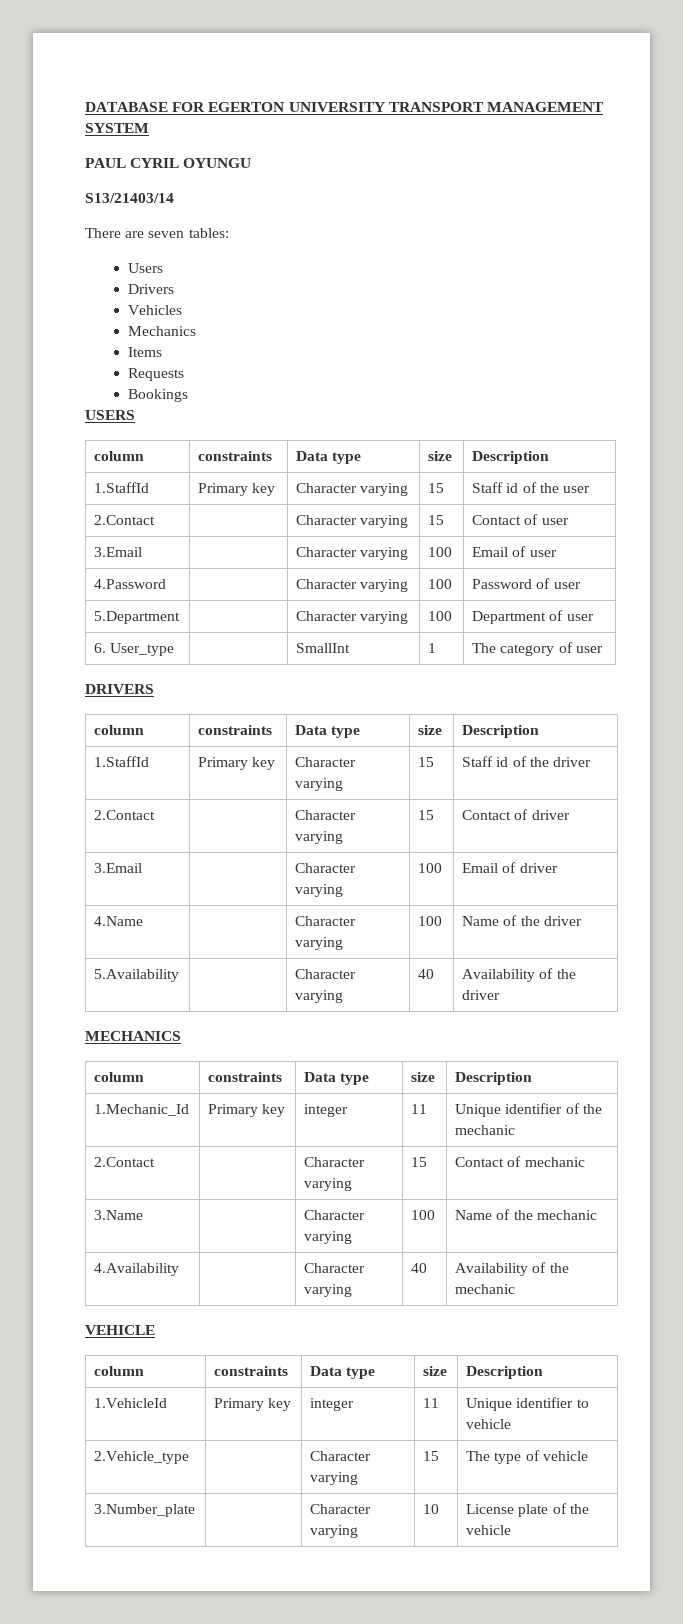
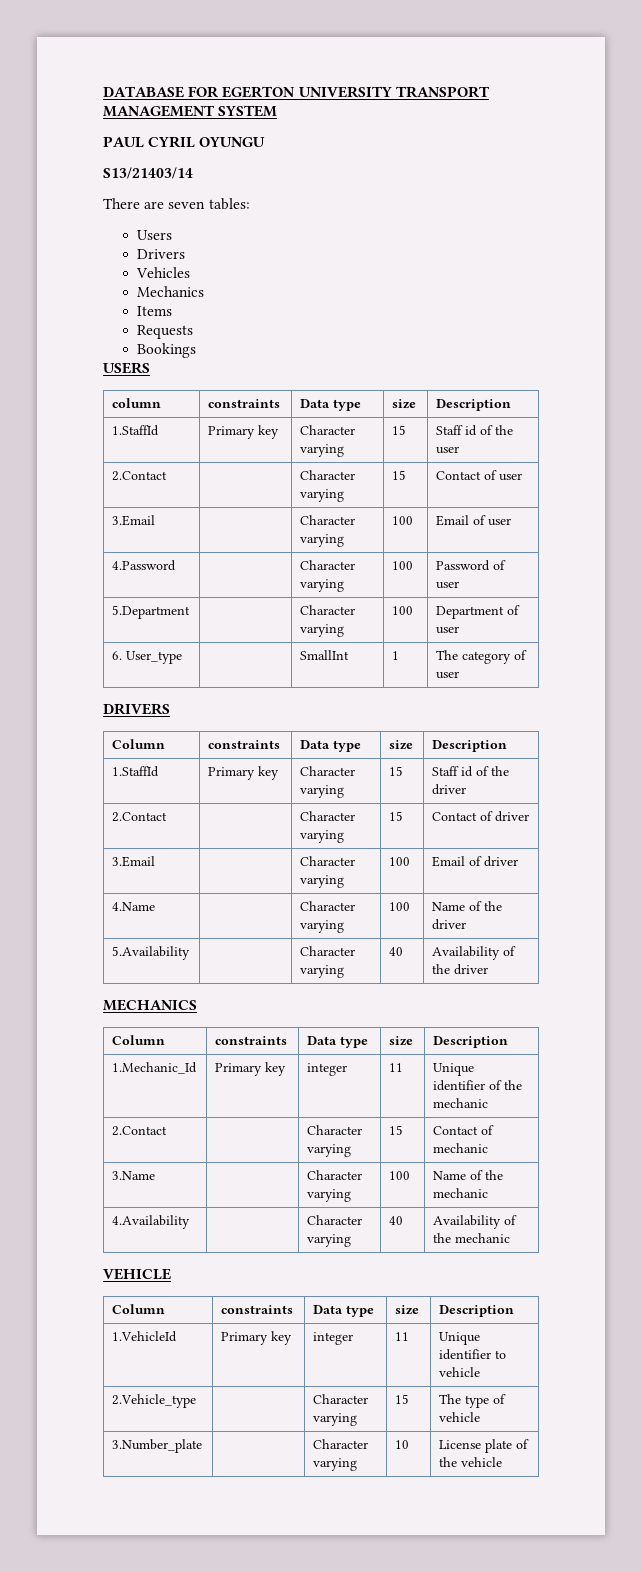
[94,725,145,735] column -> [112,739,166,749] Column
[94,1072,145,1082] column -> [112,1035,166,1045] Column
[94,1366,145,1376] column -> [112,1304,166,1314] Column

